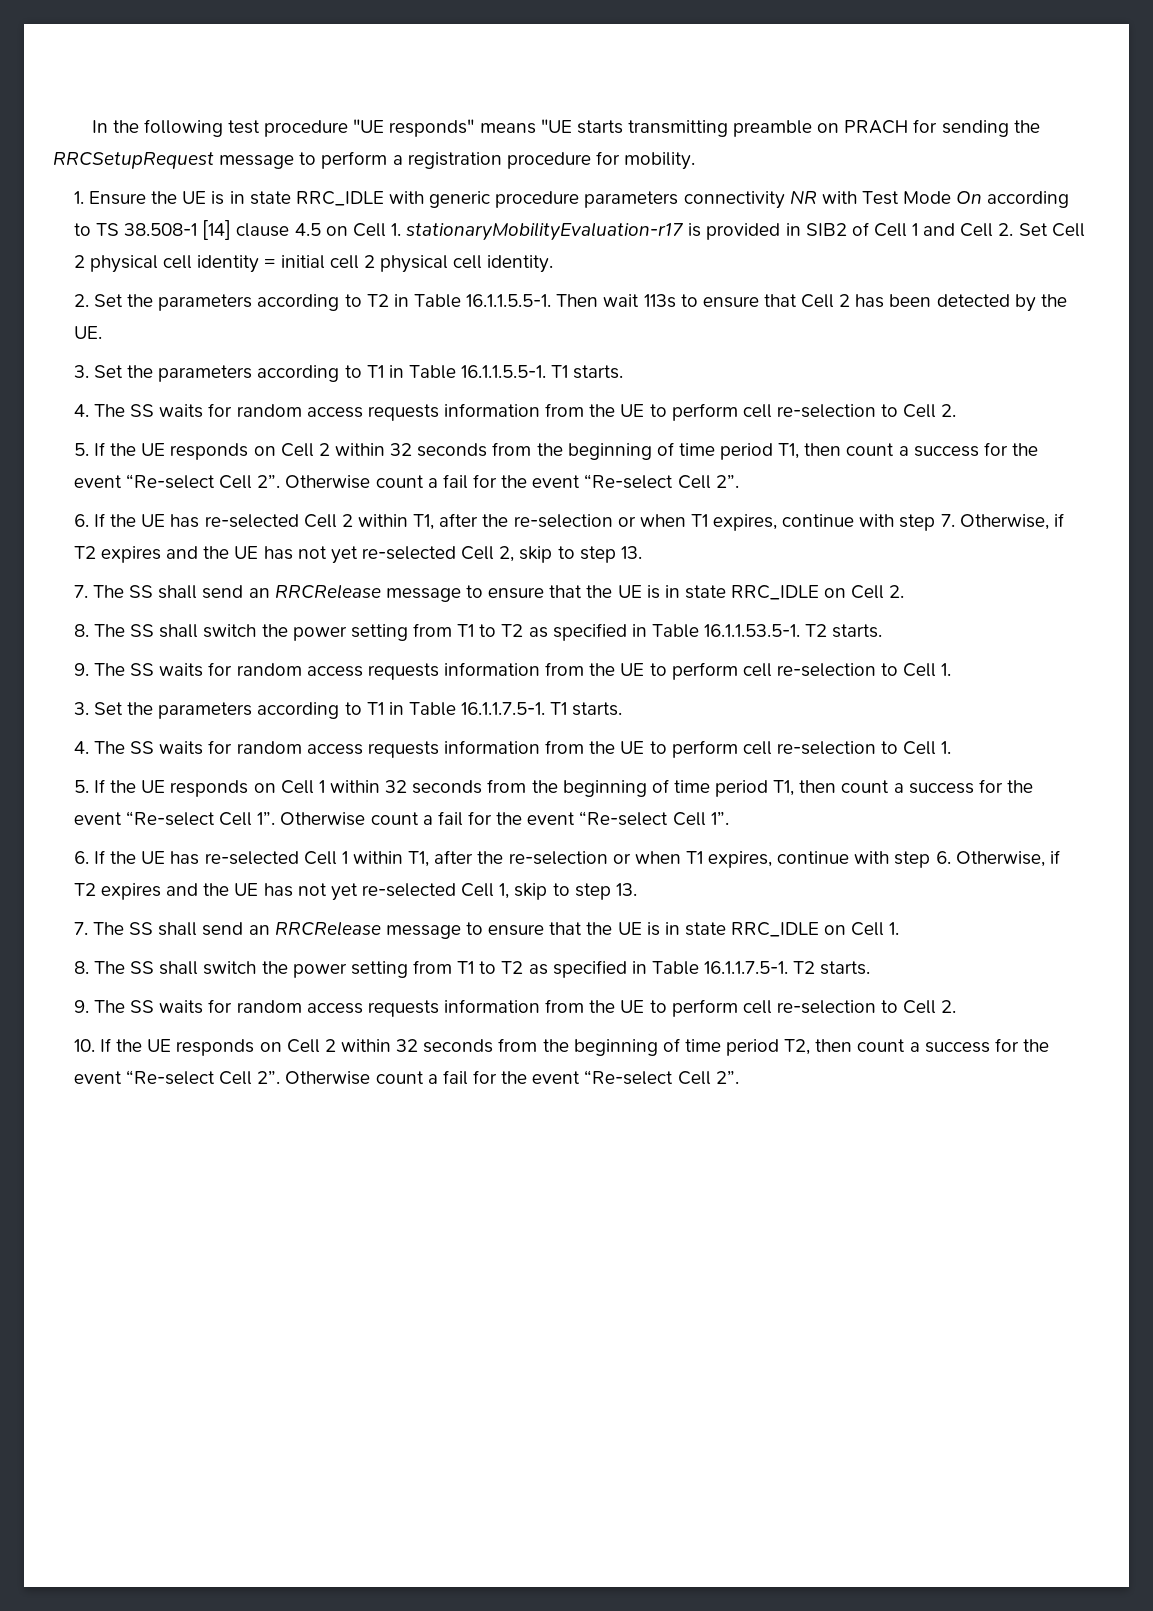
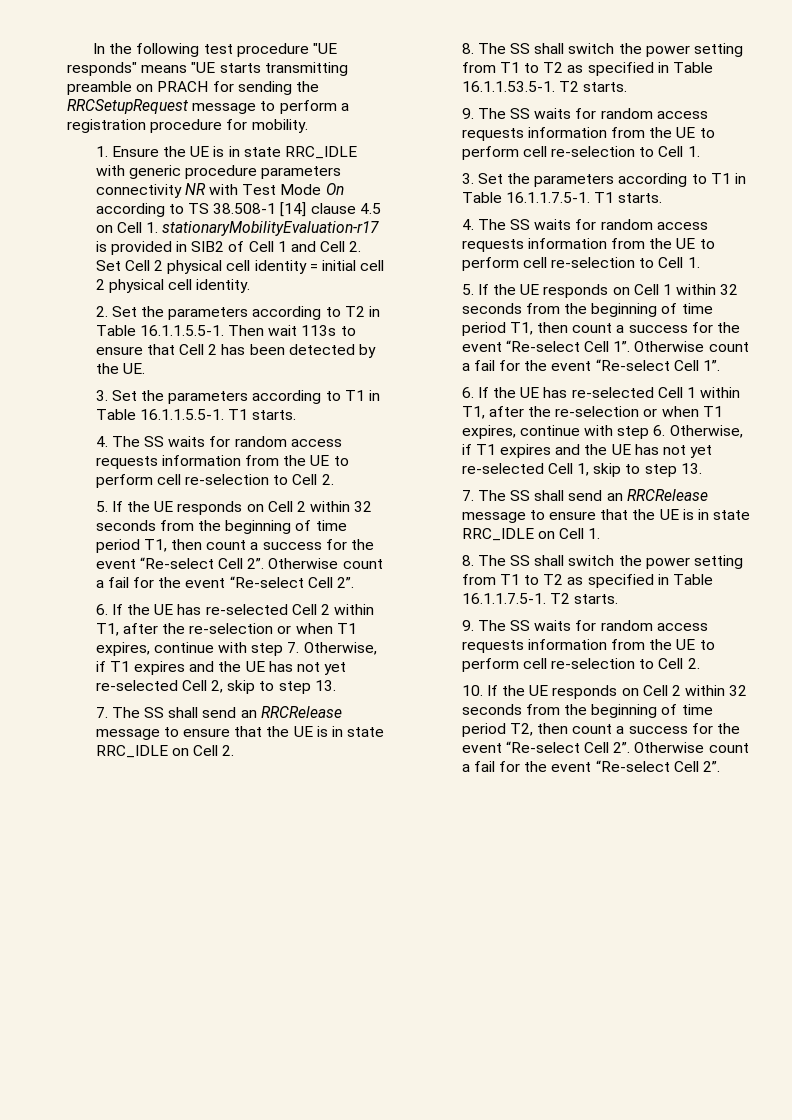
[73,546,96,559] T2 -> [109,661,130,672] T1
[73,883,96,896] T2 -> [475,444,496,455] T1

